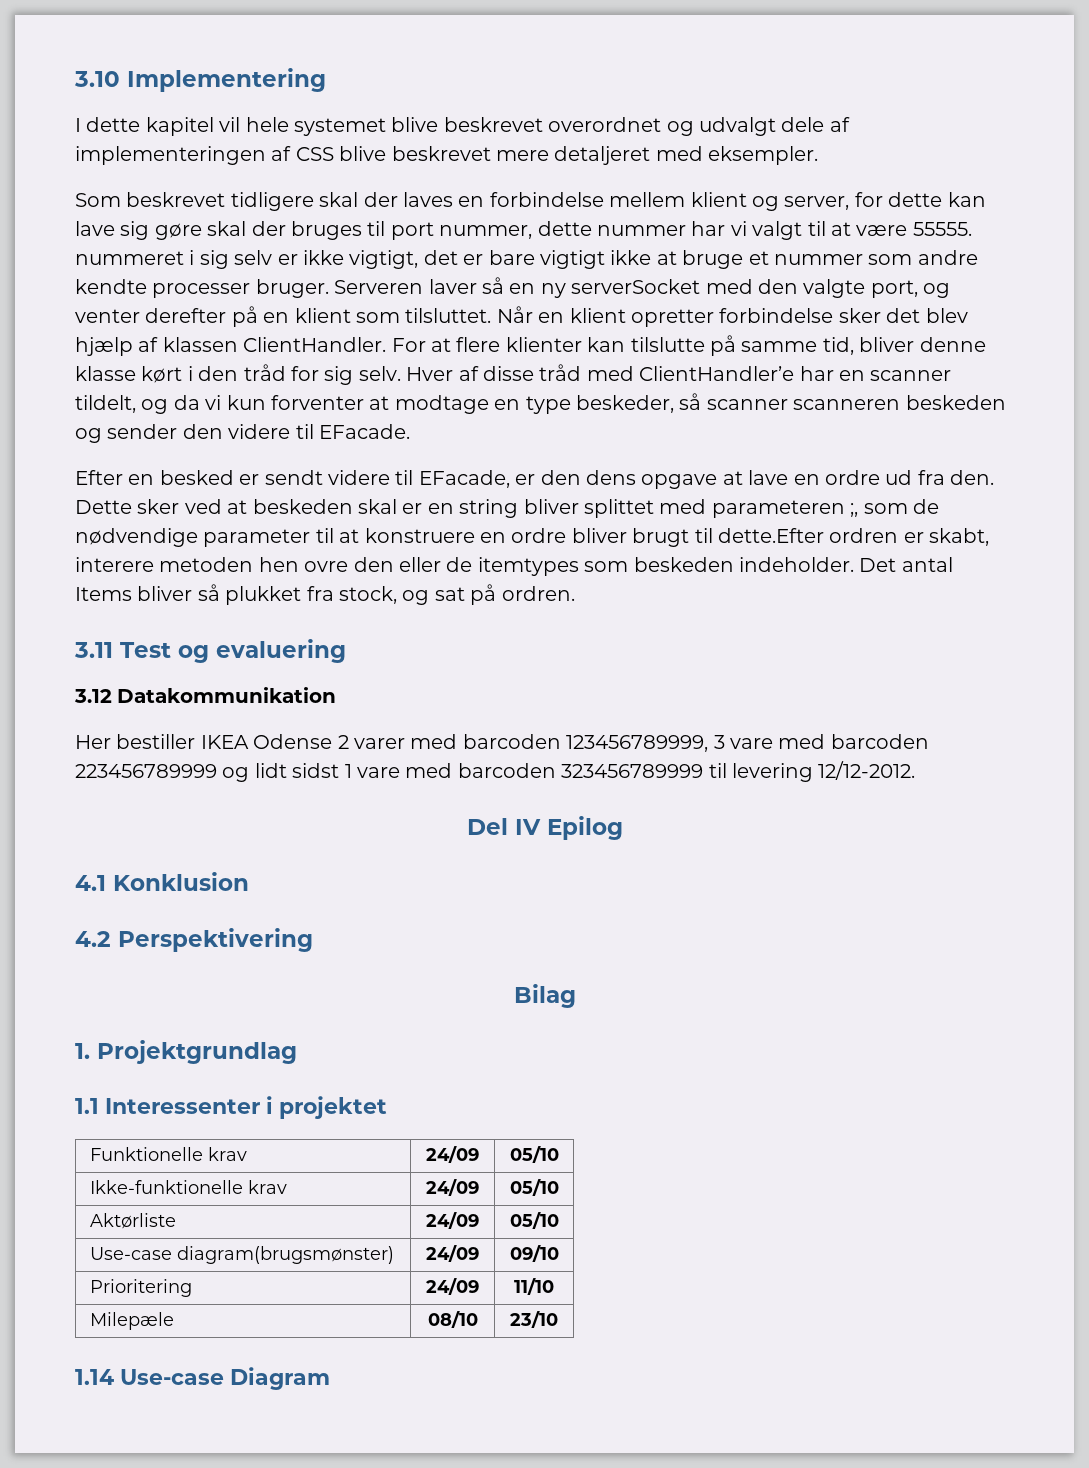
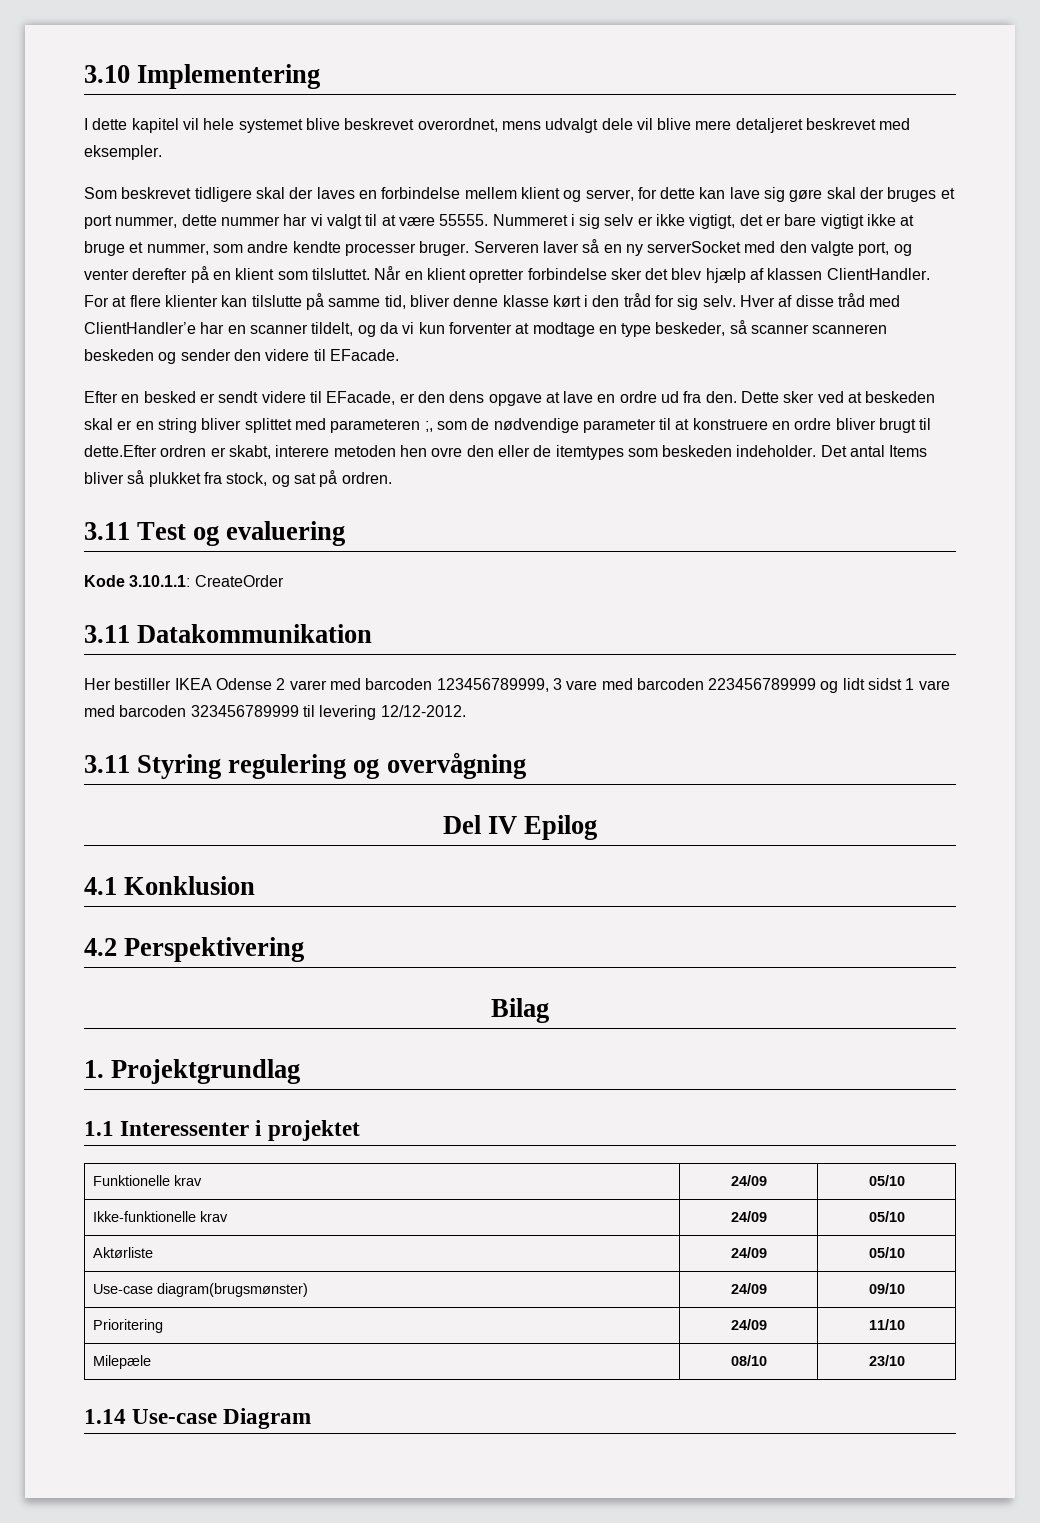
[548,117,850,136] [75,146,491,165] overordnet og udvalgt dele af implementeringen af CSS blive beskrevet -> [417,118,692,133] overordnet, mens udvalgt dele vil blive
(651, 155) none -> [806,118,877,130] beskrevet
[367,221,386,236] til -> [940,188,955,199] et
[75,251,184,265] nummeret -> [492,214,568,226] Nummeret
[773,254,863,265] nummer -> [146,243,209,255] nummer,
[74,689,112,703] 3.12 -> [84,575,284,587] [84,625,130,643] Kode 3.10.1.1: CreateOrder // 3.11
(916, 770) none -> [84,752,526,779] // 3.11 Styring regulering og overvågning

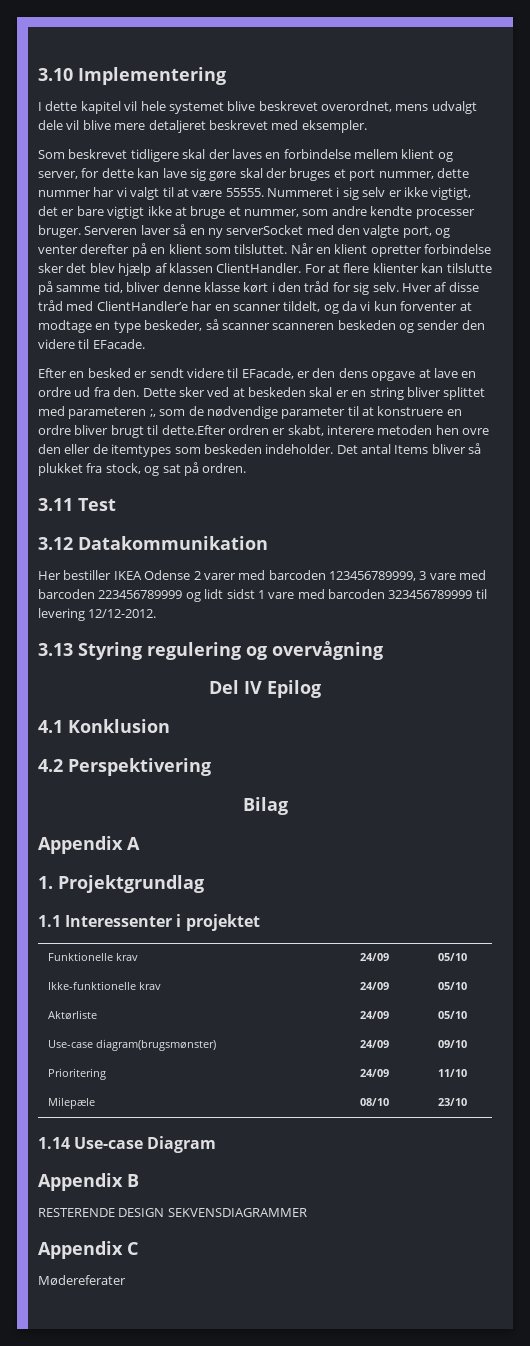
[193,521,346,546] [84,575,284,587] [84,625,130,643] og evaluering // Kode 3.10.1.1: CreateOrder // 3.11 -> [38,537,73,550] // 3.12
[84,755,130,773] 3.11 -> [38,643,73,656] 3.13
(549, 1010) none -> [38,836,140,854] // Appendix A
(312, 1418) none -> [38,1173,139,1191] [38,1208,307,1217] [38,1241,138,1259] [38,1275,126,1285] // Appendix B // RESTERENDE DESIGN SEKVENSDIAGRAMMER // Appendix C // Mødereferater

